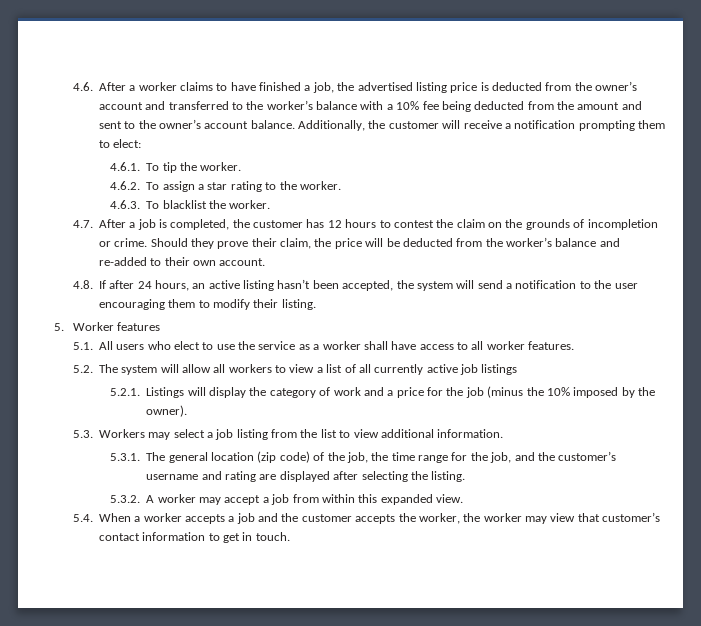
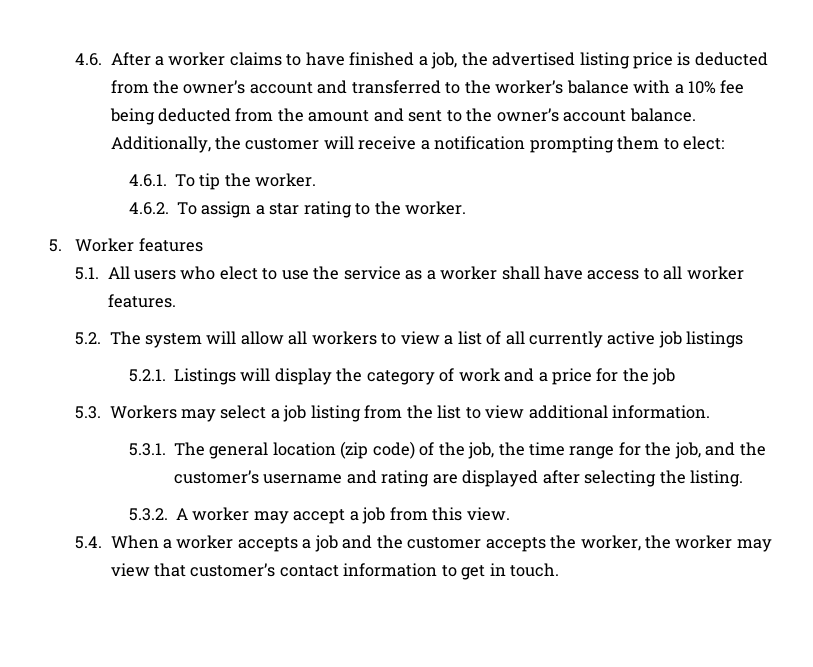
[110,200,271,209] [72,219,658,230] [98,237,620,249] [98,257,266,266] [72,279,638,291] [98,299,316,310] // 4.6.3. To blacklist the worker. // 4.7. After a job is completed, the customer has 12 hours to contest the claim on the grounds of incompletion or crime. Should they prove their claim, the price will be deducted from the worker’s balance and re-added to their own account. // 4.8. If after 24 hours, an active listing hasn’t been accepted, the system will send a notification to the user encouraging them to modify their listing. -> (467, 208) none
[487,386,656,398] [146,405,188,417] (minus the 10% imposed by the owner). -> (676, 376) none
[321,494,433,505] within this expanded -> [432,507,463,521] this

